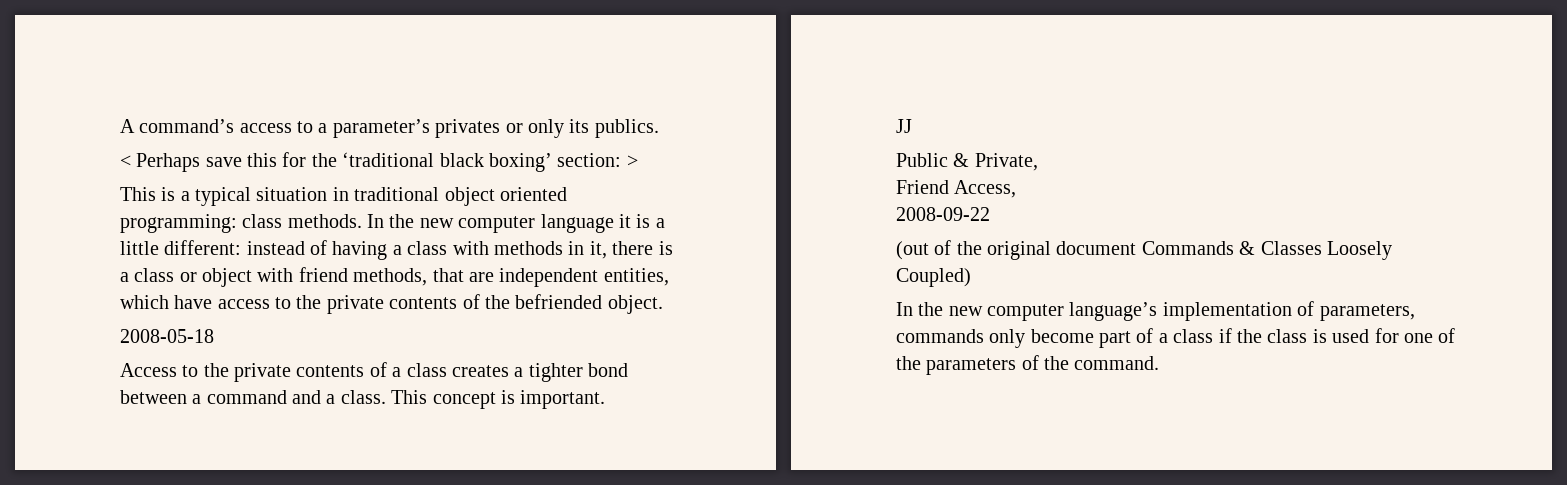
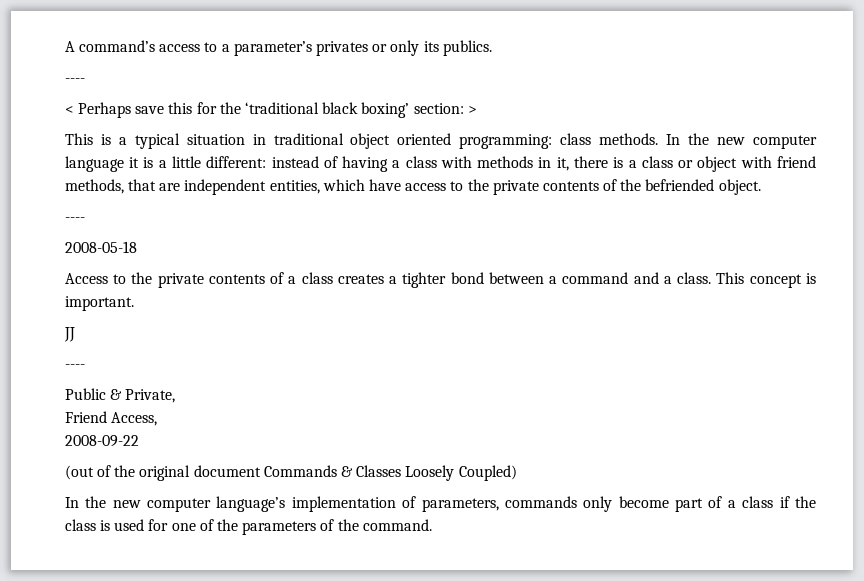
(659, 128) none -> [64,78,85,83] // ----
(663, 304) none -> [64,217,85,222] // ----
(912, 126) none -> [64,364,85,369] // ----

